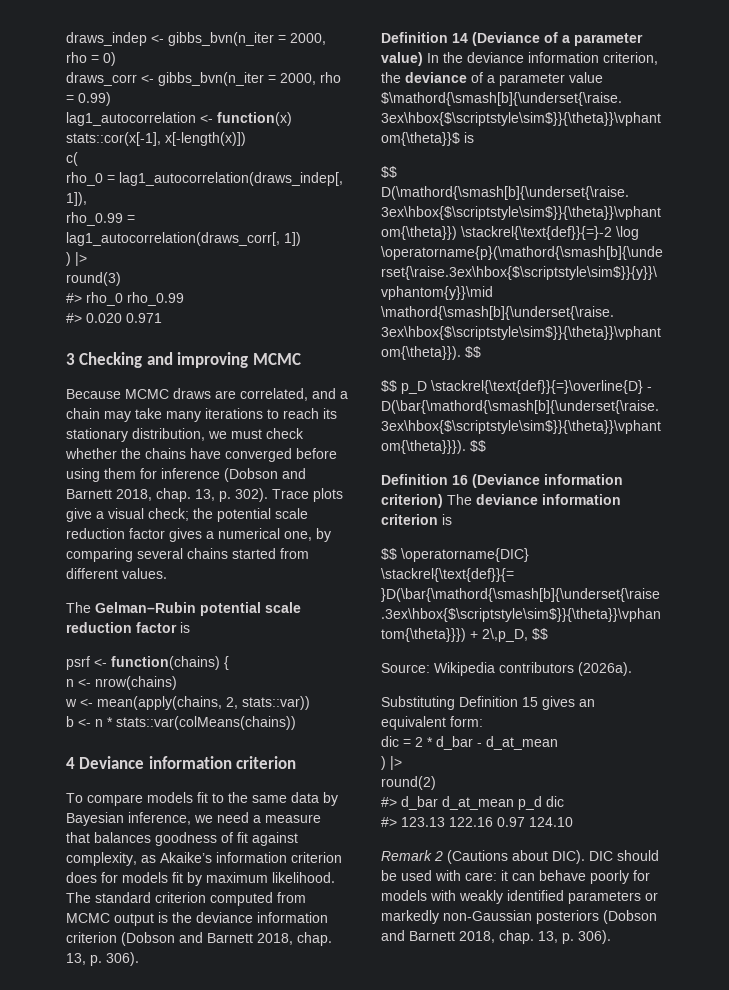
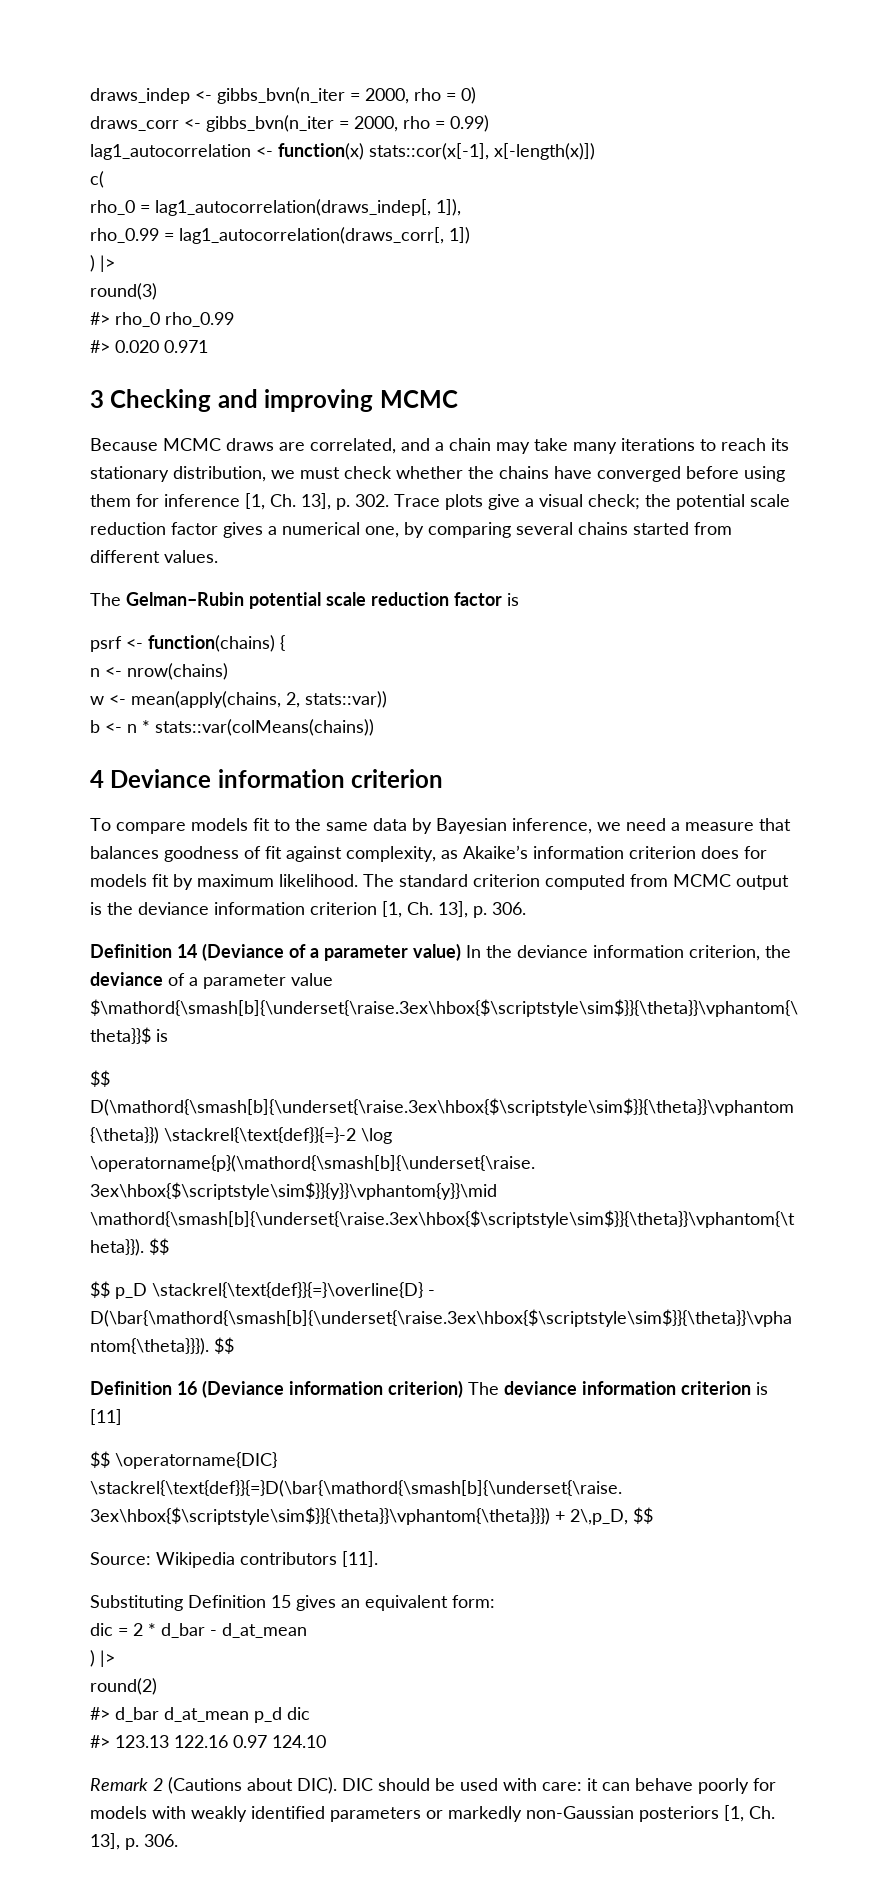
[224,468,306,482] [66,488,268,502] (Dobson and Barnett 2018, chap. 13, p. 302). -> [245,493,389,510] [1, Ch. 13], p. 302.
[121,932,332,946] [66,952,139,966] (Dobson and Barnett 2018, chap. 13, p. 306). -> [382,901,526,918] [1, Ch. 13], p. 306.
(452, 519) none -> [90,1409,122,1425] [11]
[578,662,632,676] (2026a). -> [342,1551,378,1567] [11].
[603,910,657,924] [381,930,611,944] (Dobson and Barnett 2018, chap. 13, p. 306). -> [724,1805,775,1822] [90,1833,178,1850] [1, Ch. 13], p. 306.

